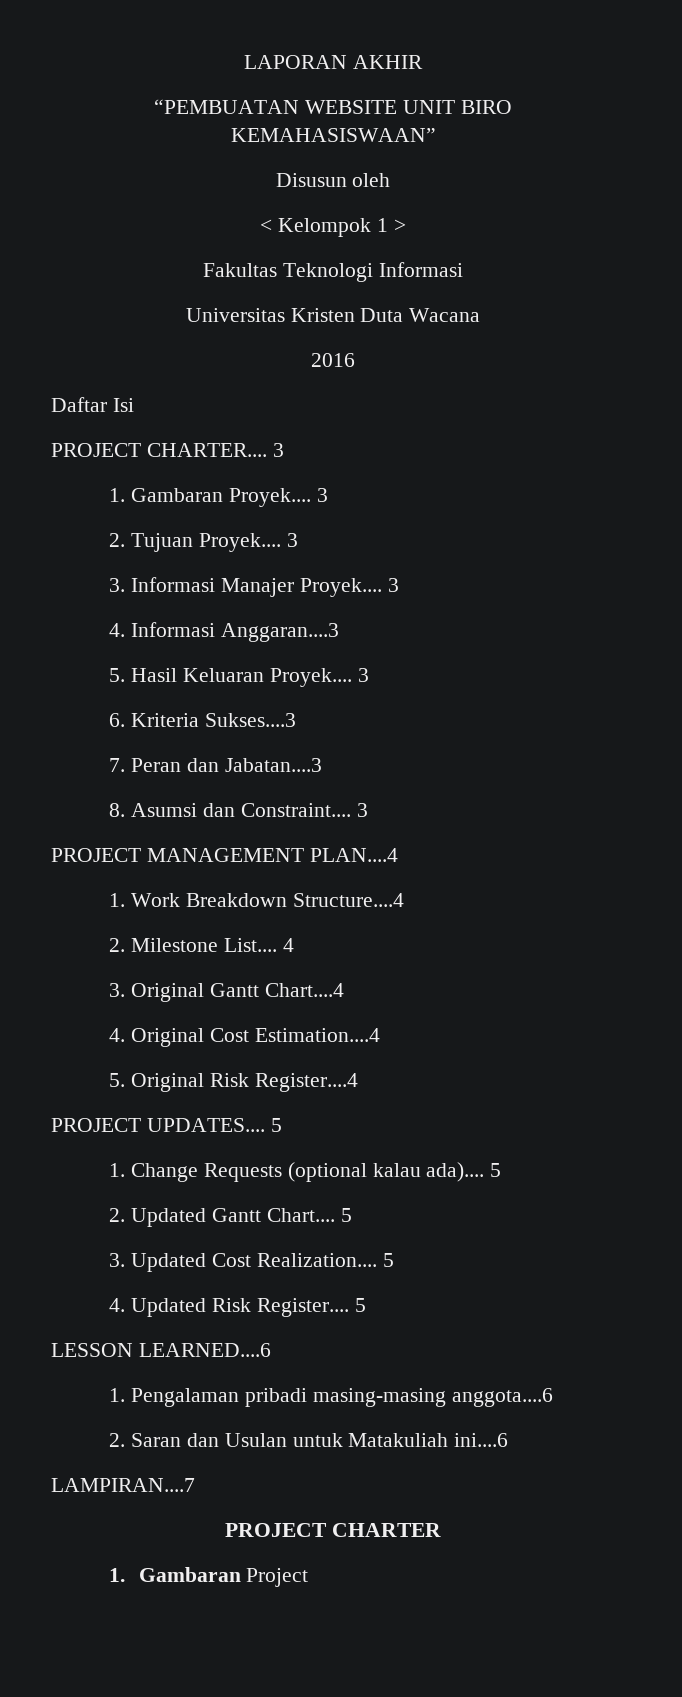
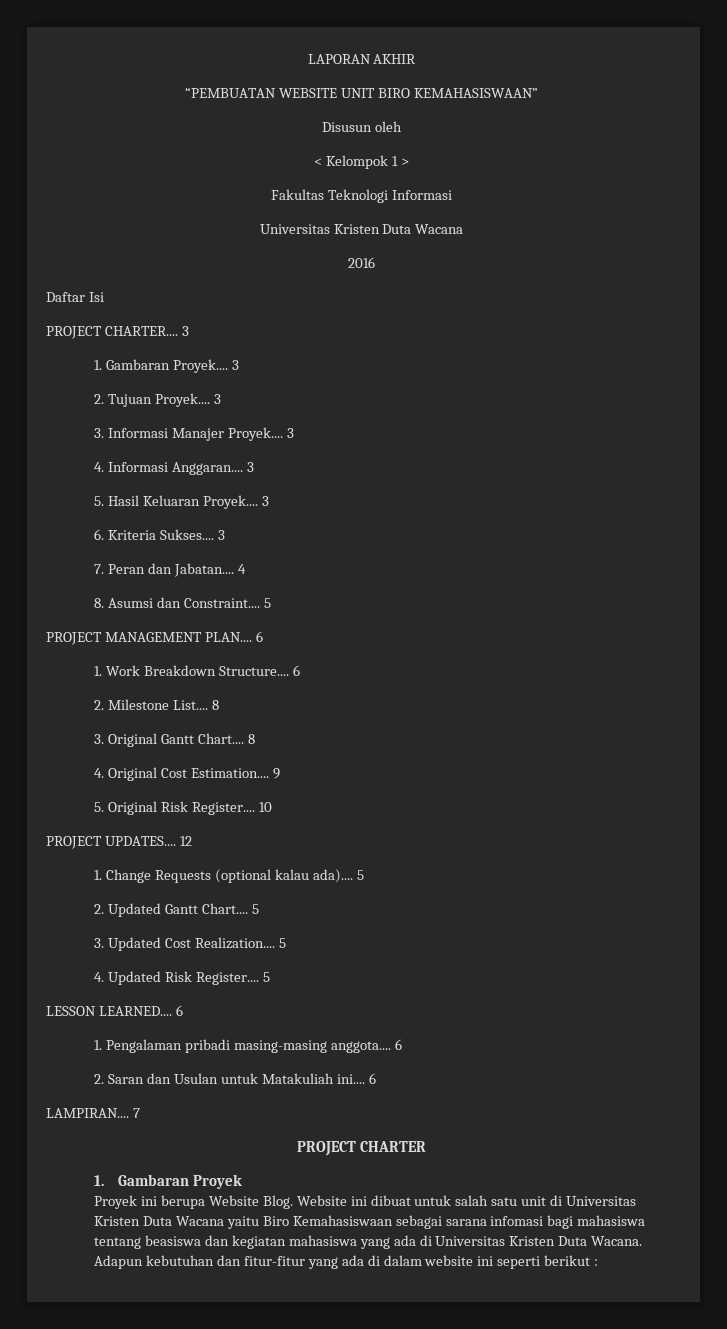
[221,623,340,642] Anggaran....3 -> [171,462,254,475] Anggaran.... 3
[205,713,297,727] Sukses....3 -> [159,529,225,540] Sukses.... 3
[224,758,322,772] Jabatan....3 -> [173,563,246,577] Jabatan.... 4
[356,803,368,817] 3 -> [263,598,271,608] 5
[309,848,398,862] PLAN....4 -> [204,631,263,642] PLAN.... 6
[292,893,404,907] Structure....4 -> [218,665,300,676] Structure.... 6
[282,938,294,952] 4 -> [211,700,219,710] 8
[264,983,344,997] Chart....4 -> [197,733,255,744] Chart.... 8
[254,1028,380,1042] Estimation....4 -> [190,768,280,779] Estimation.... 9
[254,1073,358,1092] Register....4 -> [191,802,272,815] Register.... 10
[270,1118,282,1132] 5 -> [179,836,192,846] 12
[138,1343,271,1357] LEARNED....6 -> [98,1005,183,1016] LEARNED.... 6
[451,1388,553,1407] anggota....6 -> [330,1039,402,1053] anggota.... 6
[454,1433,509,1447] [51,1478,195,1492] ini....6 // LAMPIRAN....7 -> [336,1073,376,1084] [46,1108,140,1118] ini.... 6 // LAMPIRAN.... 7
[246,1568,309,1587] Project -> [193,1174,243,1189] [94,1195,637,1209] [94,1215,646,1229] [94,1235,643,1249] [94,1255,599,1269] Proyek // Proyek ini berupa Website Blog. Website ini dibuat untuk salah satu unit di Universitas Kristen Duta Wacana yaitu Biro Kemahasiswaan sebagai sarana infomasi bagi mahasiswa tentang beasiswa dan kegiatan mahasiswa yang ada di Universitas Kristen Duta Wacana. Adapun kebutuhan dan fitur-fitur yang ada di dalam website ini seperti berikut :

